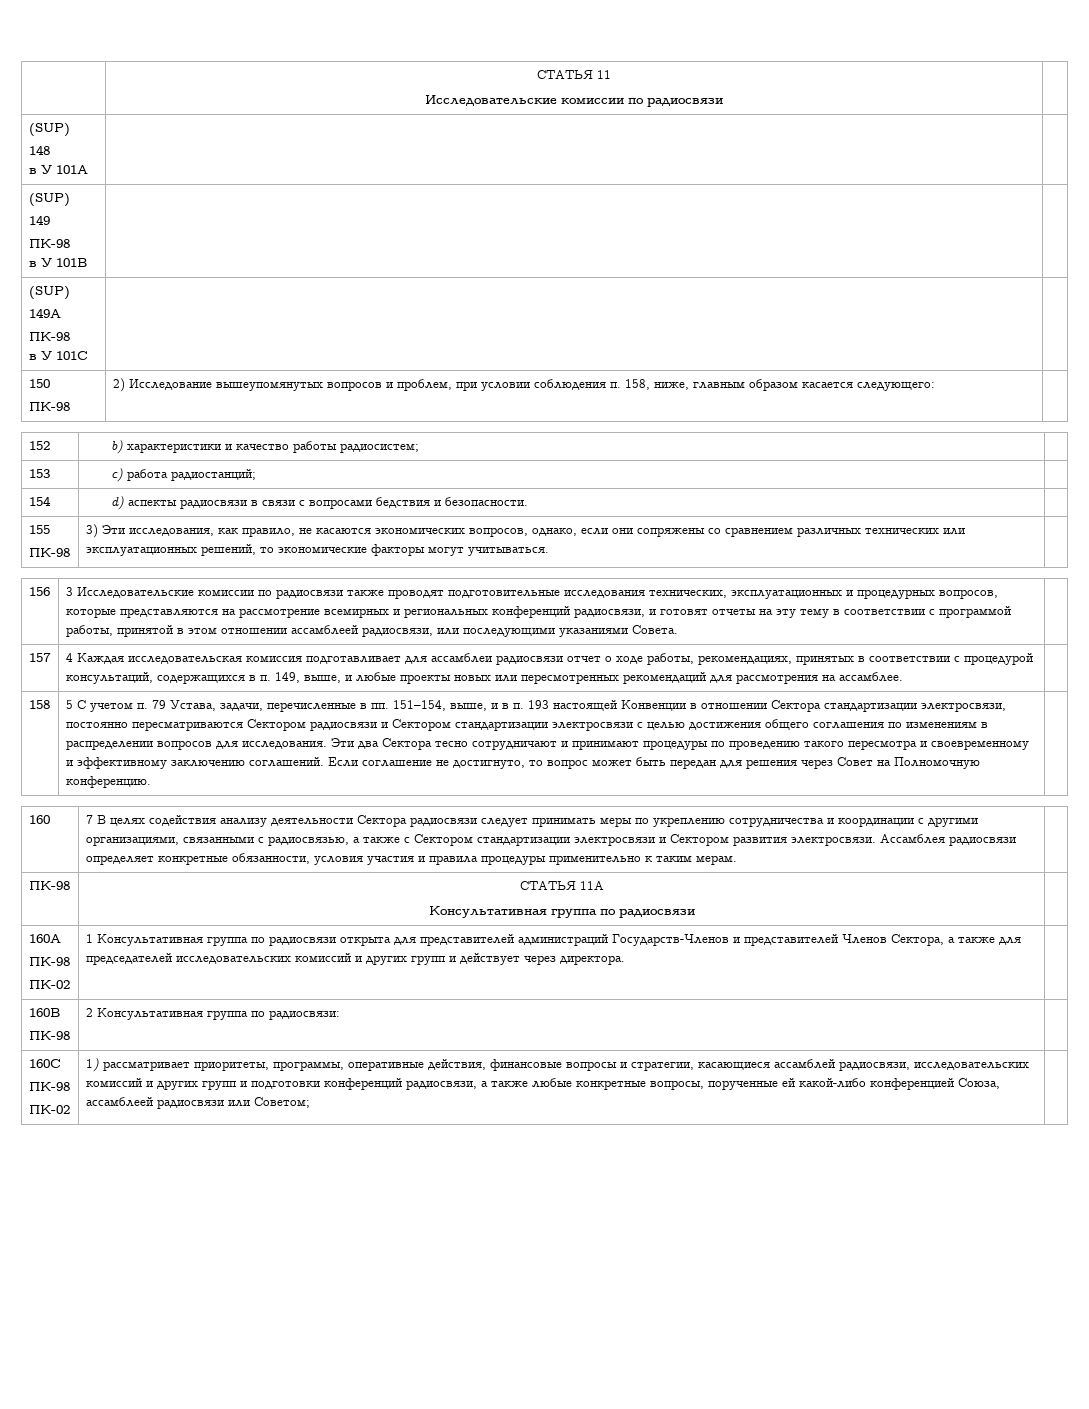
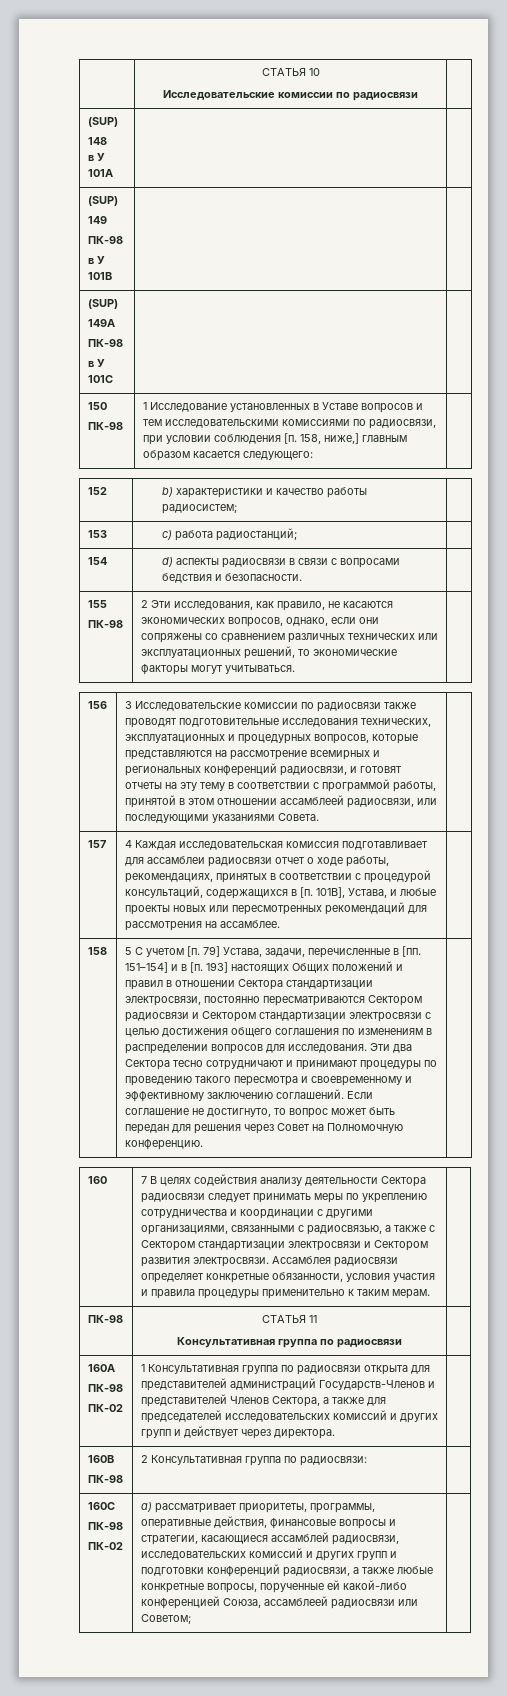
[537,70,611,79] | СТАТЬЯ 11 -> [261,68,320,76] | СТАТЬЯ 10
[112,378,689,392] 2) Исследование вышеупомянутых вопросов и проблем, при условии соблюдения п. 158, ниже, -> [142,402,423,413] [142,419,436,429] [142,433,359,445] 1 Исследование установленных в Уставе вопросов и тем исследовательскими комиссиями по радиосвязи, при условии соблюдения [п. 158, ниже,]
[85,524,98,538] 3) -> [140,600,148,608] 2
[259,672,341,683] п. 149, выше, -> [299,887,387,898] [п. 101B], Устава,
[136,700,166,709] п. 79 -> [186,946,220,957] [п. 79]
[370,700,686,711] пп. 151–154, выше, и в п. 193 настоящей Конвенции -> [401,946,421,957] [124,961,403,973] [124,980,163,990] [пп. 151–154] и в [п. 193] настоящих Общих положений и правил
[579,881,604,890] 11A -> [309,1315,317,1323] 11
[85,1058,99,1072] 1) -> [140,1502,152,1512] a)

